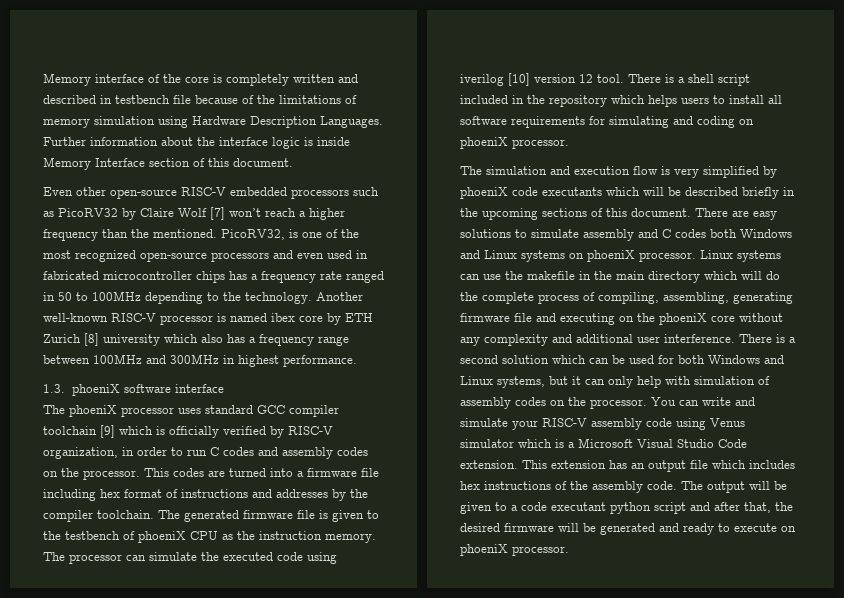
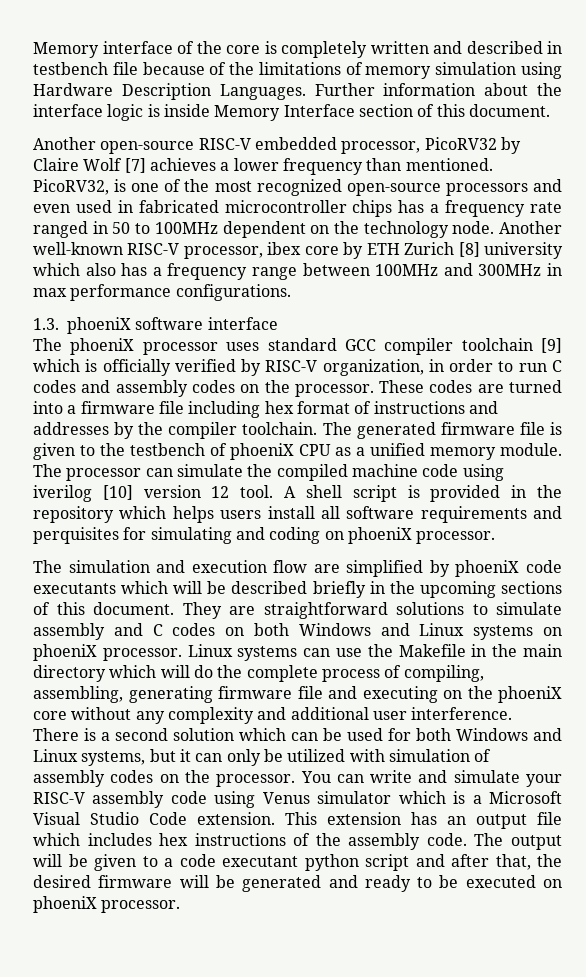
[43,187,106,196] Even other -> [33,137,96,150] Another
[291,187,379,199] [43,211,54,217] processors such as -> [341,141,421,154] processor,
[229,208,345,220] won’t reach a higher -> [149,158,279,171] achieves a lower
[131,229,149,238] the -> (402, 164) none
[145,292,363,304] [43,313,267,325] depending to the technology. Another well-known RISC-V processor is named -> [222,221,562,238] [33,242,263,259] dependent on the technology node. Another well-known RISC-V processor,
[238,355,357,367] highest performance. -> [33,284,291,301] max performance configurations.
[144,468,169,477] This -> [379,380,425,393] These
[237,531,376,543] the instruction memory. -> [356,443,562,460] a unified memory module.
[223,552,273,561] executed -> [276,464,418,481] compiled machine
[628,74,750,86] [460,95,508,104] There is a shell script included -> [284,485,501,502] A shell script is provided
[713,95,725,104] to -> (262, 514) none
(585, 122) none -> [533,506,562,519] [33,527,119,544] and perquisites
[661,166,699,178] is very -> [313,564,340,573] are
[695,208,777,220] There are easy -> [182,602,388,619] They are straightforward
(706, 233) none -> [225,627,245,636] on
[527,271,575,280] makefile -> [398,644,466,657] Makefile
[637,376,661,388] help -> [263,749,346,762] be utilized
[734,523,777,532] execute -> [439,875,536,888] be executed

